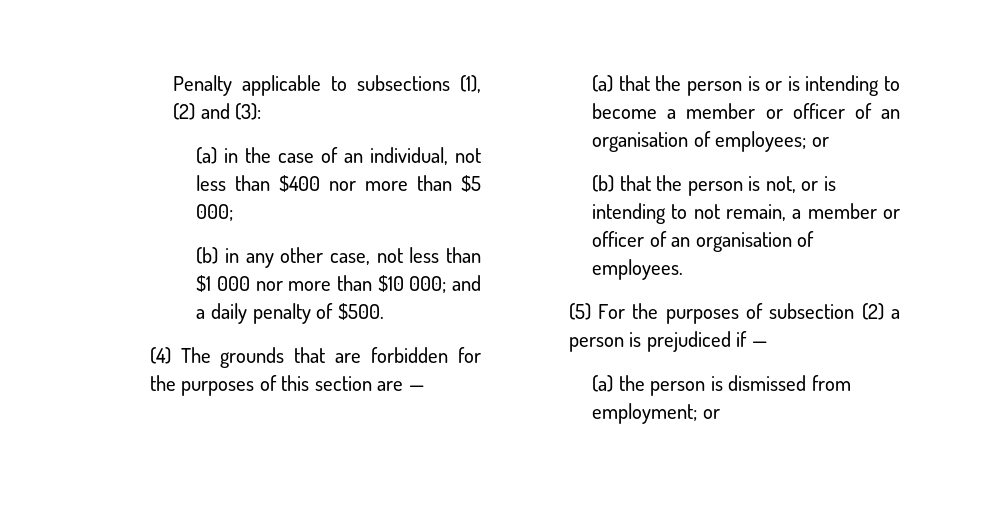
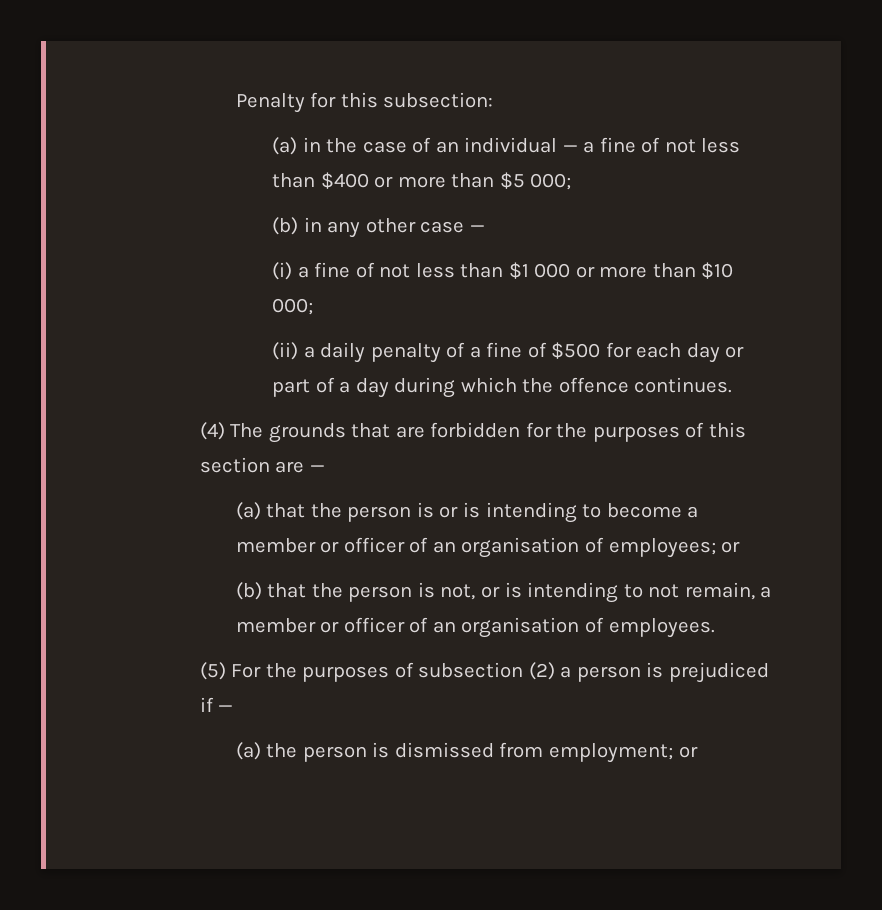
[242,75,482,96] [173,103,262,120] applicable to subsections (1), (2) and (3): -> [310,92,494,108] for this subsection:
[370,147,449,165] individual, -> [464,137,661,153] individual — a fine of
[329,181,357,191] nor -> [374,176,394,188] or
[330,253,371,265] case, -> [420,221,485,233] [272,262,375,280] case — // (i) a fine of
[255,281,283,291] nor -> [575,266,595,278] or
[452,275,481,291] and -> [272,342,299,360] // (ii)
[337,303,384,320] $500. -> [469,342,745,363] [272,377,733,398] a fine of $500 for each day or part of a day during which the offence continues.

